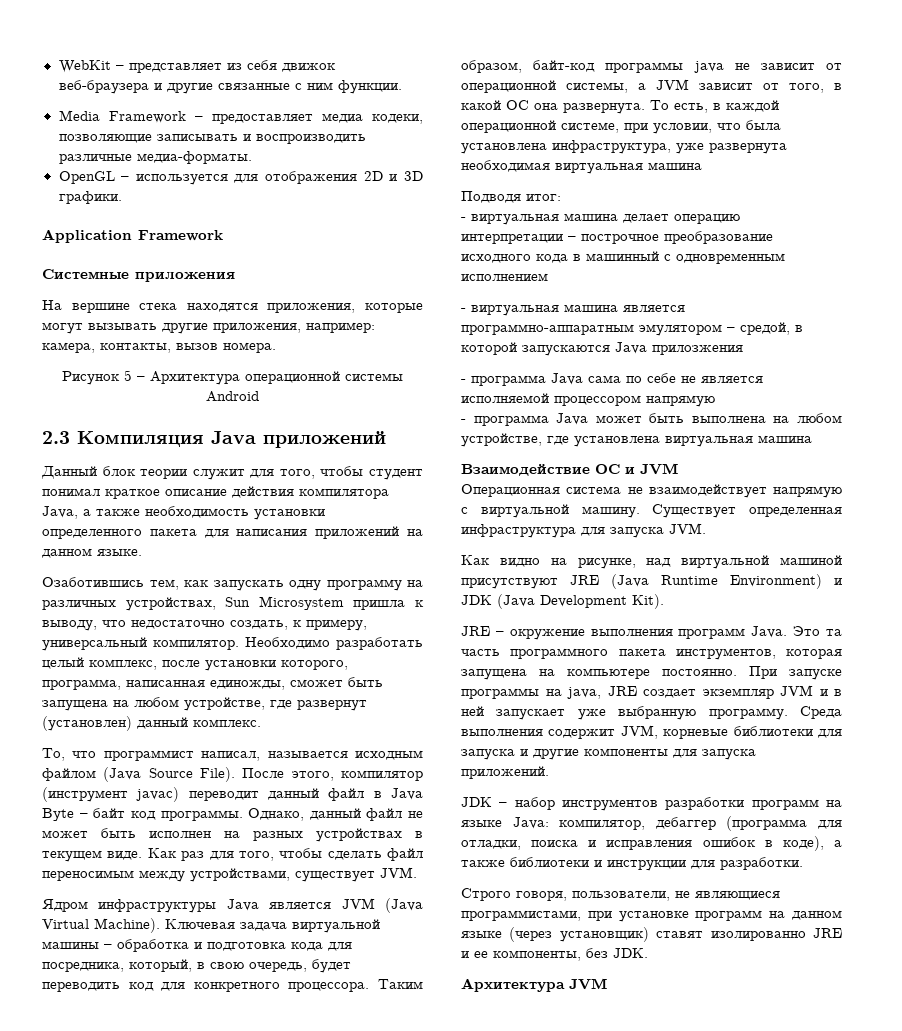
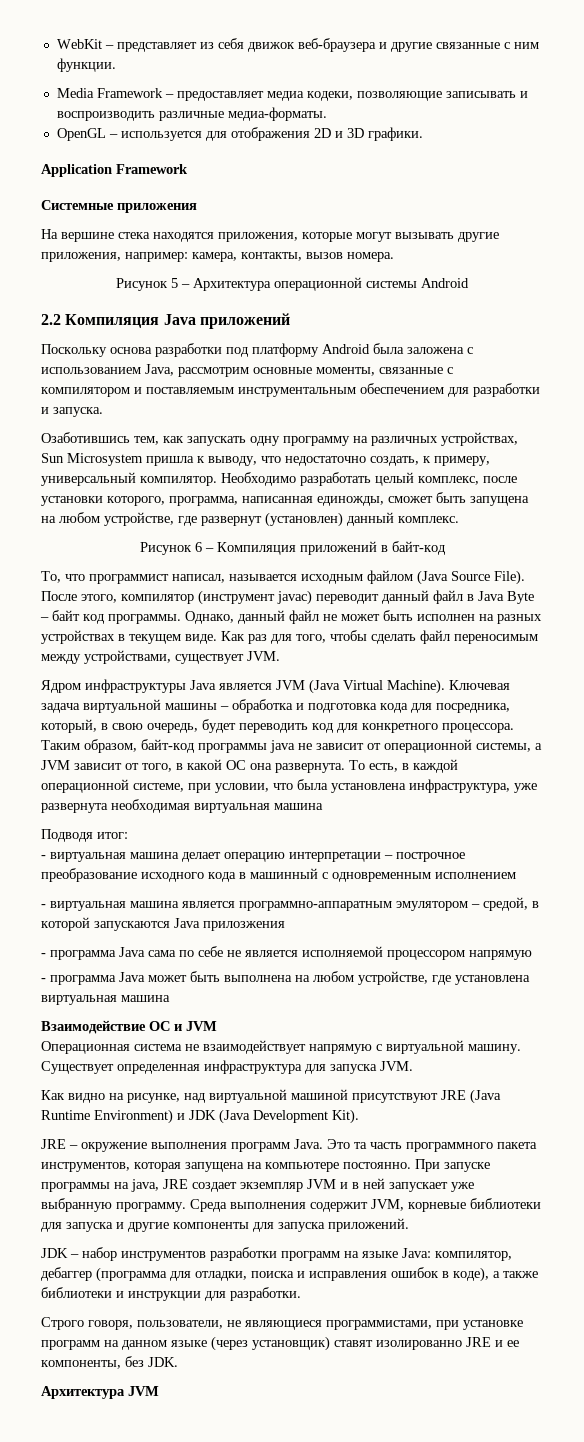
[42,431,70,444] 2.3 -> [41,314,61,325] 2.2
[41,466,423,480] [42,486,389,499] [42,506,325,520] [42,526,424,539] [42,548,142,558] Данный блок теории служит для того, чтобы студент понимал краткое описание действия компилятора Java, а также необходимость установки определенного пакета для написания приложений на данном языке. -> [41,343,473,357] [41,364,453,377] [41,383,540,397] [41,407,103,417] Поскольку основа разработки под платформу Android была заложена с использованием Java, рассмотрим основные моменты, связанные с компилятором и поставляемым инструментальным обеспечением для разработки и запуска.
(261, 723) none -> [139,541,446,555] // Рисунок 6 – Компиляция приложений в байт-код

